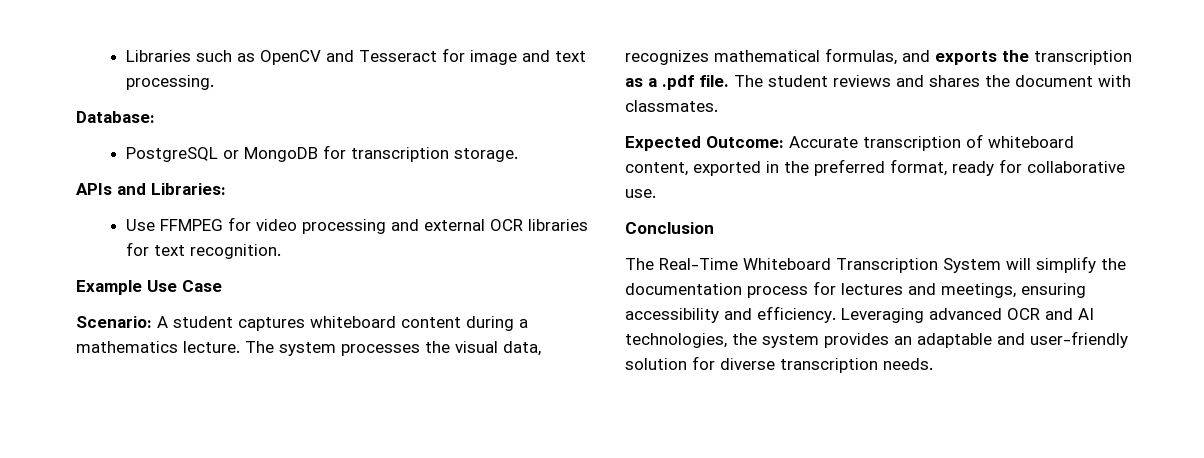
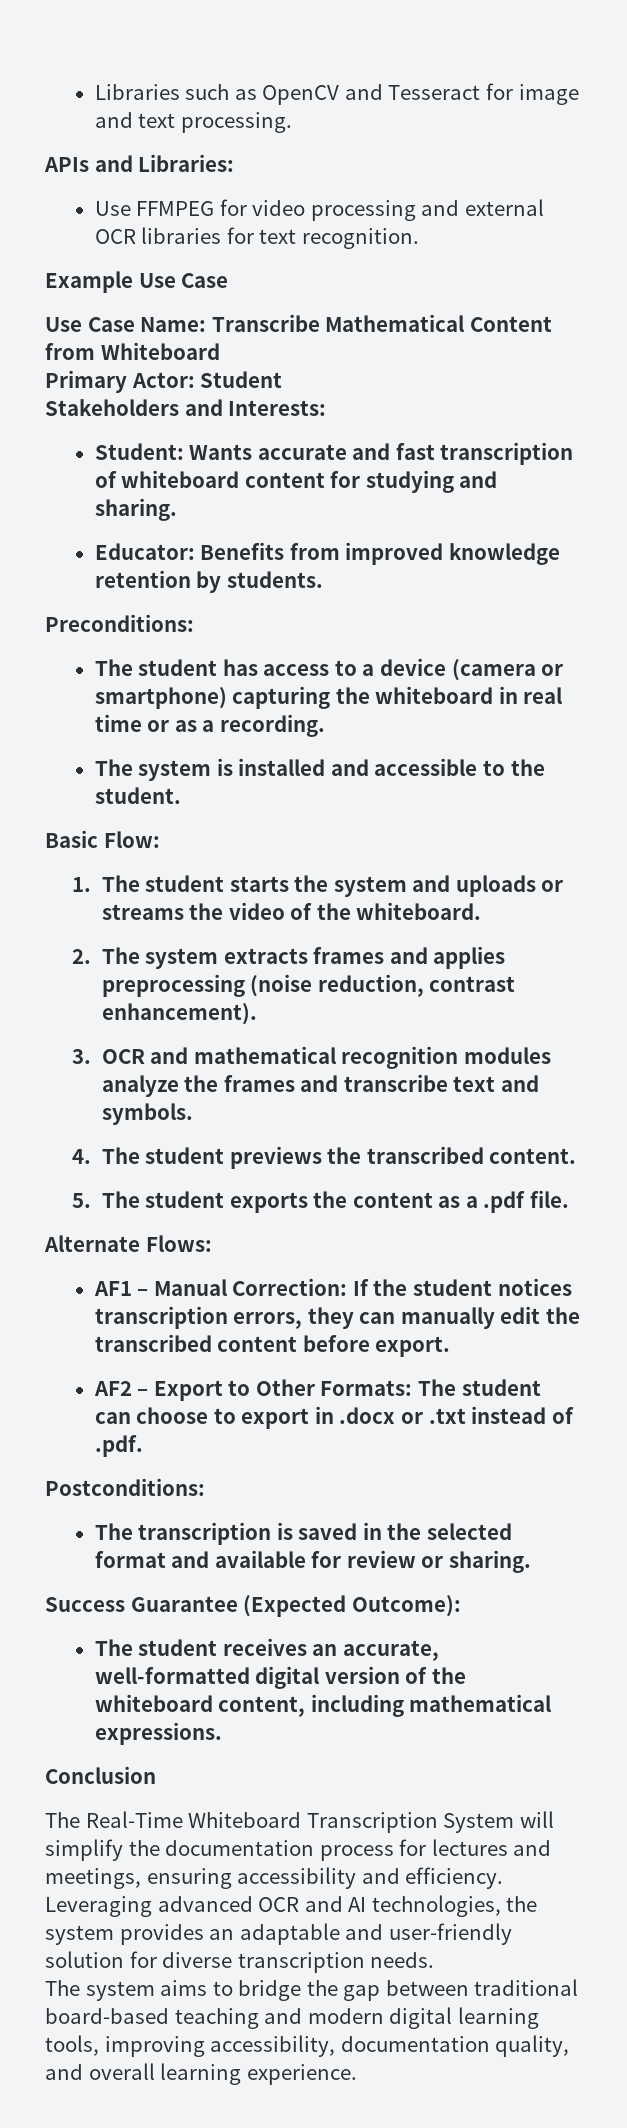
[76,111,155,123] [126,145,519,162] // Database: // PostgreSQL or MongoDB for transcription storage. -> (292, 122) none
[76,316,528,331] [76,341,541,356] [625,48,930,65] Scenario: A student captures whiteboard content during a mathematics lecture. The system processes the visual data, recognizes mathematical formulas, and -> [45,314,552,332] [45,342,220,360] [45,370,283,393] [45,399,327,416] [94,442,574,465] [94,470,498,493] [94,498,177,521] [94,542,560,565] [94,570,323,593] [45,614,194,632] [94,658,564,681] [94,686,563,709] [94,714,325,737] [94,758,545,781] [94,787,181,804] [45,830,160,848] [72,875,564,897] [101,902,482,920] [72,946,506,969] [101,974,516,997] [101,1003,257,1025] [72,1046,551,1069] [101,1074,539,1097] [101,1103,193,1125] [72,1146,577,1169] [72,1191,225,1208] Use Case Name: Transcribe Mathematical Content from Whiteboard // Primary Actor: Student // Stakeholders and Interests: // Student: Wants accurate and fast transcription of whiteboard content for studying and sharing. // Educator: Benefits from improved knowledge retention by students. // Preconditions: // The student has access to a device (camera or smartphone) capturing the whiteboard in real time or as a recording. // The system is installed and accessible to the student. // Basic Flow: // 1. The student starts the system and uploads or streams the video of the whiteboard. // 2. The system extracts frames and applies preprocessing (noise reduction, contrast enhancement). // 3. OCR and mathematical recognition modules analyze the frames and transcribe text and symbols. // 4. The student previews the transcribed content. // 5. The student
[1034,50,1132,65] transcription -> [352,1192,433,1208] content
[734,75,1131,87] [625,100,718,112] [625,134,1074,151] [625,159,1125,176] [625,189,656,198] The student reviews and shares the document with classmates. // Expected Outcome: Accurate transcription of whiteboard content, exported in the preferred format, ready for collaborative use. -> [44,1235,212,1252] [93,1278,572,1296] [94,1306,581,1329] [94,1334,451,1357] [93,1379,541,1401] [94,1406,574,1429] [94,1435,143,1457] [45,1478,205,1496] [94,1522,513,1545] [94,1550,532,1573] [45,1595,461,1617] [94,1638,439,1661] [94,1666,466,1689] [94,1694,552,1717] [94,1722,222,1745] // Alternate Flows: // AF1 – Manual Correction: If the student notices transcription errors, they can manually edit the transcribed content before export. // AF2 – Export to Other Formats: The student can choose to export in .docx or .txt instead of .pdf. // Postconditions: // The transcription is saved in the selected format and available for review or sharing. // Success Guarantee (Expected Outcome): // The student receives an accurate, well-formatted digital version of the whiteboard content, including mathematical expressions.
(933, 364) none -> [45,1979,579,2001] [45,2007,539,2029] [45,2035,570,2057] [45,2063,357,2085] // The system aims to bridge the gap between traditional board-based teaching and modern digital learning tools, improving accessibility, documentation quality, and overall learning experience.

